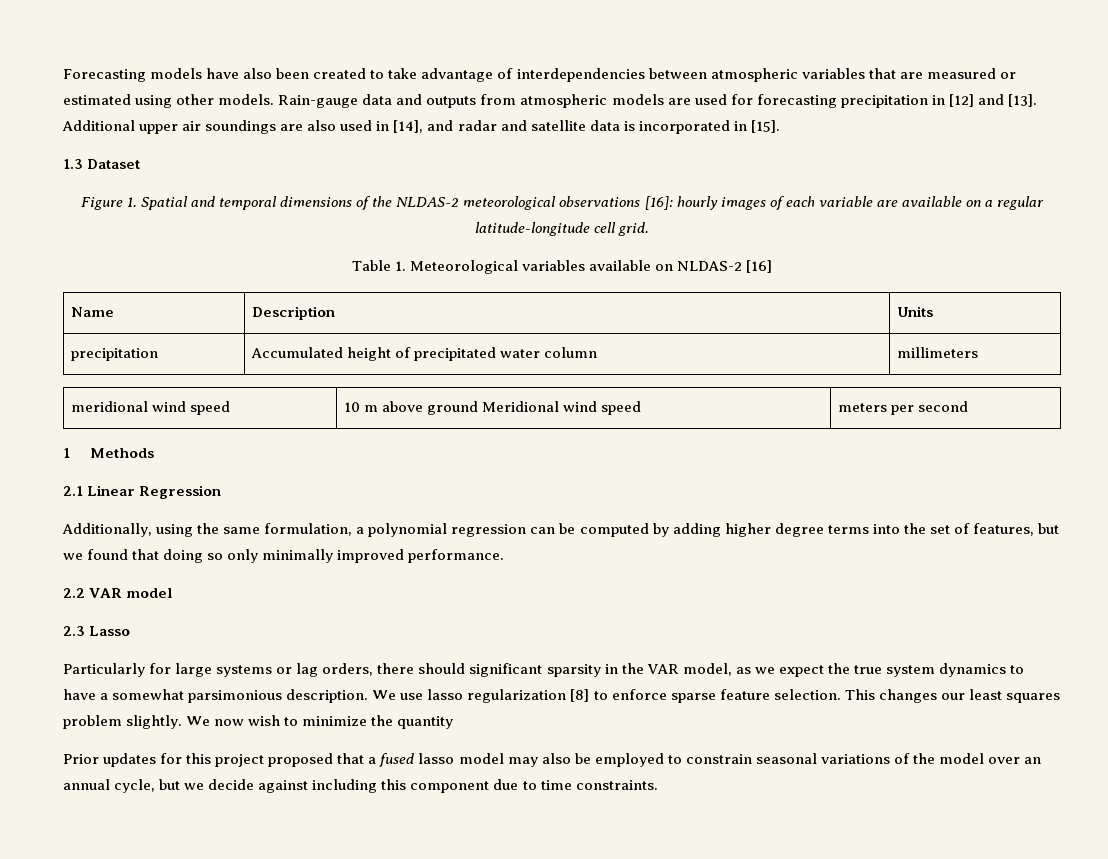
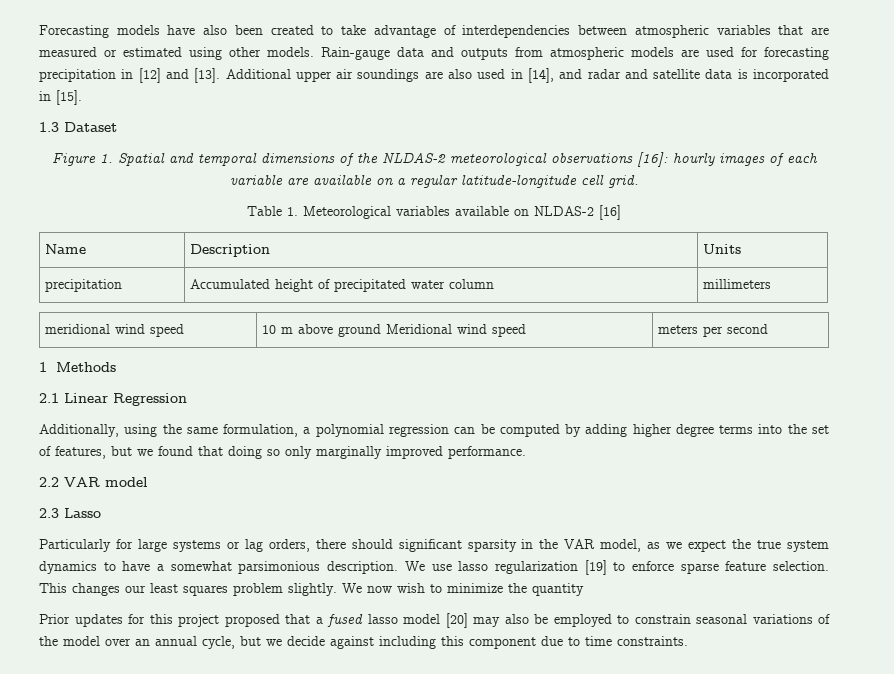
[262,549,334,563] minimally -> [316,446,382,459] marginally
[570,689,590,702] [8] -> [584,560,607,575] [19]
(504, 758) none -> [445,613,468,628] [20]

